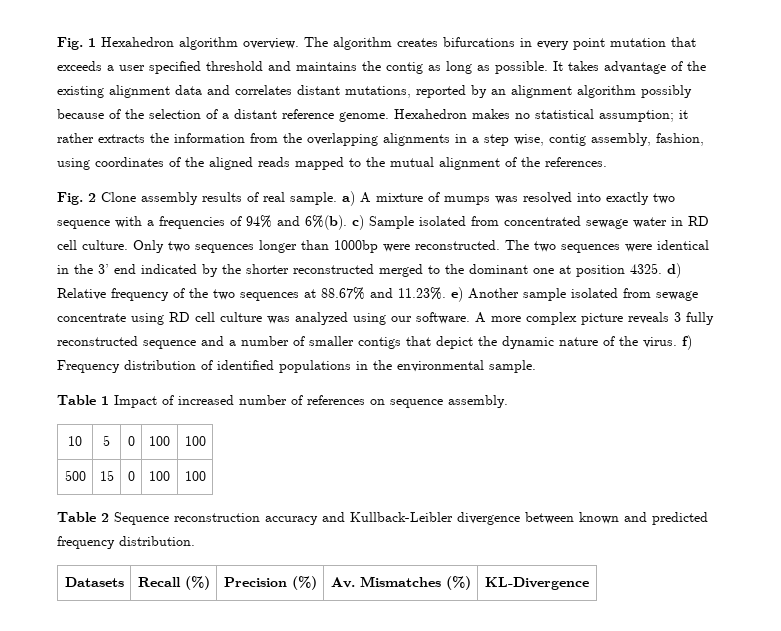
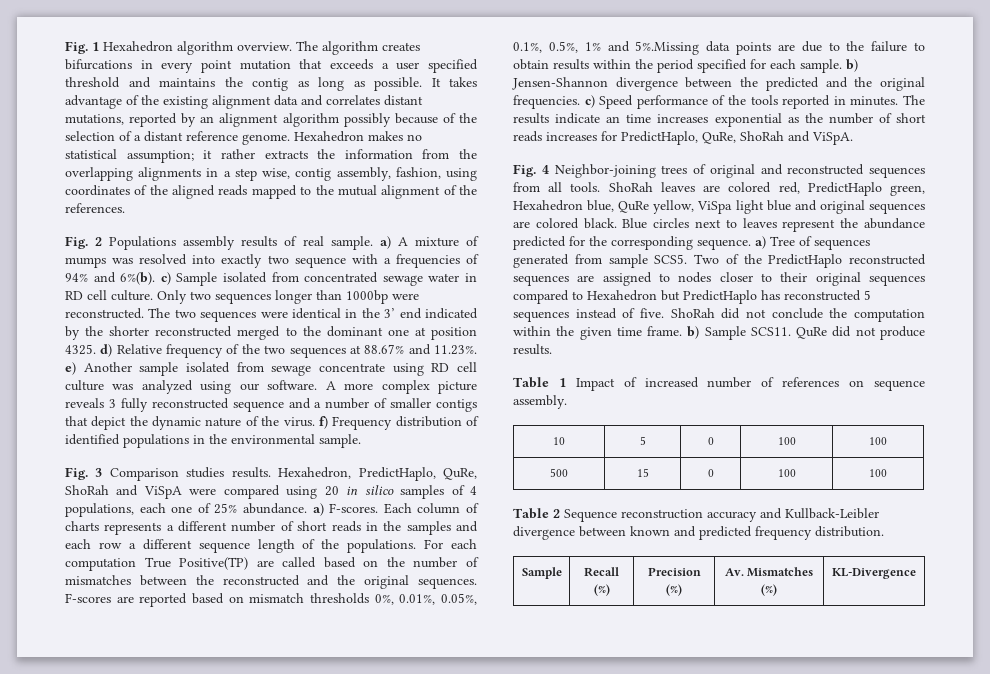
[101,192,136,202] Clone -> [109,236,177,250] Populations
(536, 366) none -> [65,467,477,481] [65,485,477,499] [65,503,480,517] [65,521,479,535] [65,539,477,553] [65,557,479,571] [65,575,477,589] [65,593,478,607] [513,41,925,55] [513,59,858,73] [512,77,925,91] [513,95,925,109] [513,113,927,127] [513,131,853,145] [513,164,925,178] [513,182,925,196] [513,200,925,214] [513,218,925,232] [513,236,870,250] [513,254,926,268] [513,272,925,286] [513,290,871,304] [513,308,925,322] [513,326,925,340] [513,344,552,355] // Fig. 3 Comparison studies results. Hexahedron, PredictHaplo, QuRe, ShoRah and ViSpA were compared using 20 in silico samples of 4 populations, each one of 25% abundance. a) F-scores. Each column of charts represents a different number of short reads in the samples and each row a different sequence length of the populations. For each computation True Positive(TP) are called based on the number of mismatches between the reconstructed and the original sequences. F-scores are reported based on mismatch thresholds 0%, 0.01%, 0.05%, 0.1%, 0.5%, 1% and 5%.Missing data points are due to the failure to obtain results within the period specified for each sample. b) Jensen-Shannon divergence between the predicted and the original frequencies. c) Speed performance of the tools reported in minutes. The results indicate an time increases exponential as the number of short reads increases for PredictHaplo, QuRe, ShoRah and ViSpA. // Fig. 4 Neighbor-joining trees of original and reconstructed sequences from all tools. ShoRah leaves are colored red, PredictHaplo green, Hexahedron blue, QuRe yellow, ViSpa light blue and original sequences are colored black. Blue circles next to leaves represent the abundance predicted for the corresponding sequence. a) Tree of sequences generated from sample SCS5. Two of the PredictHaplo reconstructed sequences are assigned to nodes closer to their original sequences compared to Hexahedron but PredictHaplo has reconstructed 5 sequences instead of five. ShoRah did not conclude the computation within the given time frame. b) Sample SCS11. QuRe did not produce results.
[64,577,124,587] Datasets -> [521,567,562,579] Sample

